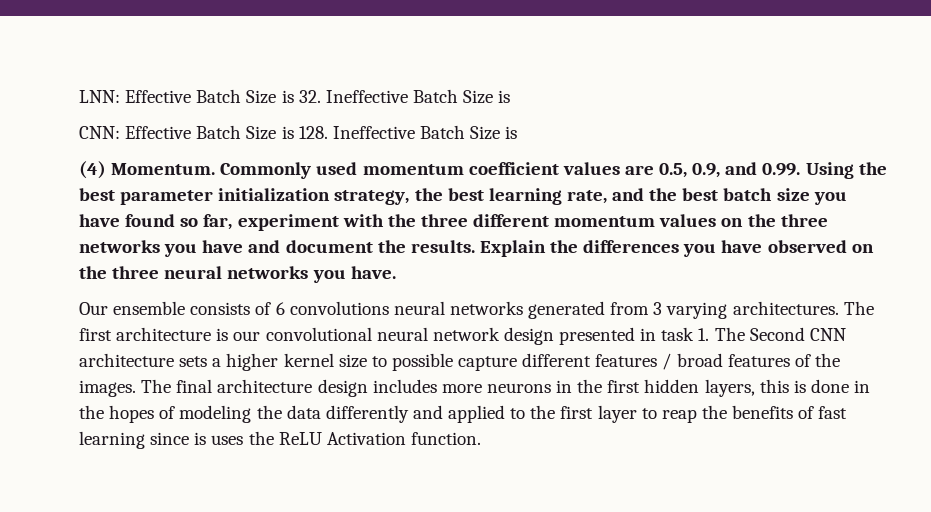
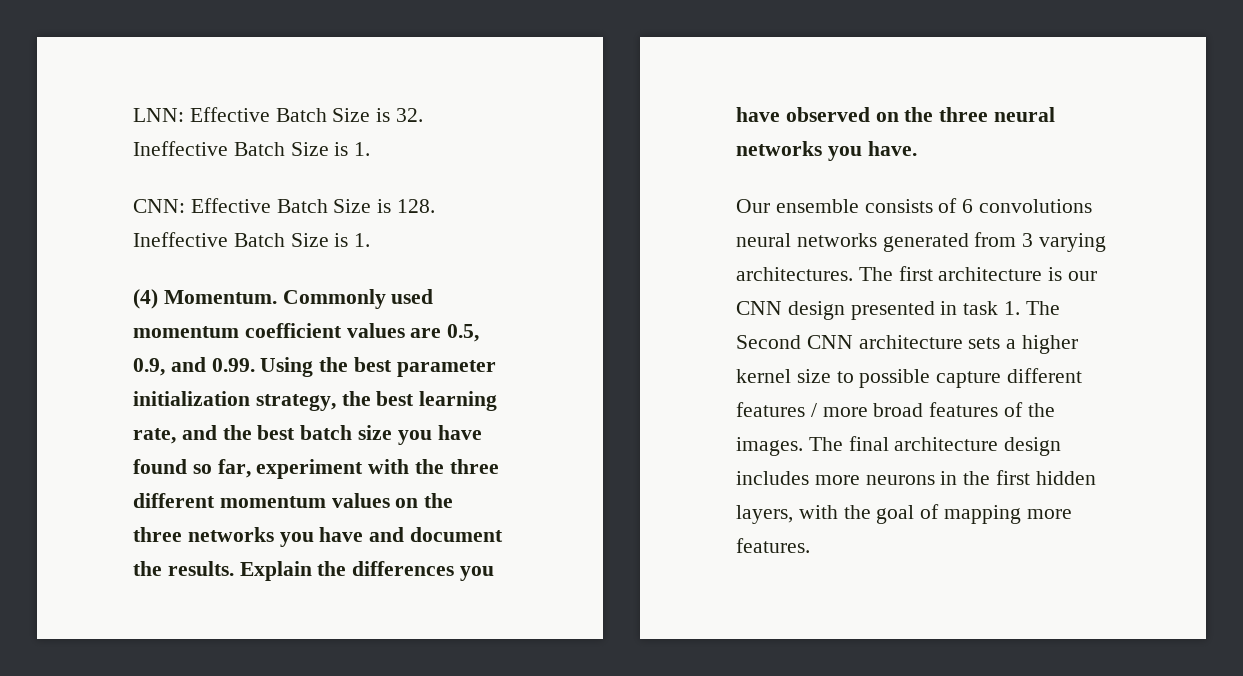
(511, 96) none -> [354,142,371,156] 1.
(518, 132) none -> [354,233,371,247] 1.
[265,327,500,341] convolutional neural network -> [736,301,782,315] CNN
(672, 361) none -> [822,407,868,417] more
[759,379,871,393] [79,405,848,423] [79,431,481,449] this is done in the hopes of modeling the data differently and applied to the first layer to reap the benefits of fast learning since is uses the ReLU Activation function. -> [798,504,1072,524] [736,538,810,553] with the goal of mapping more features.

